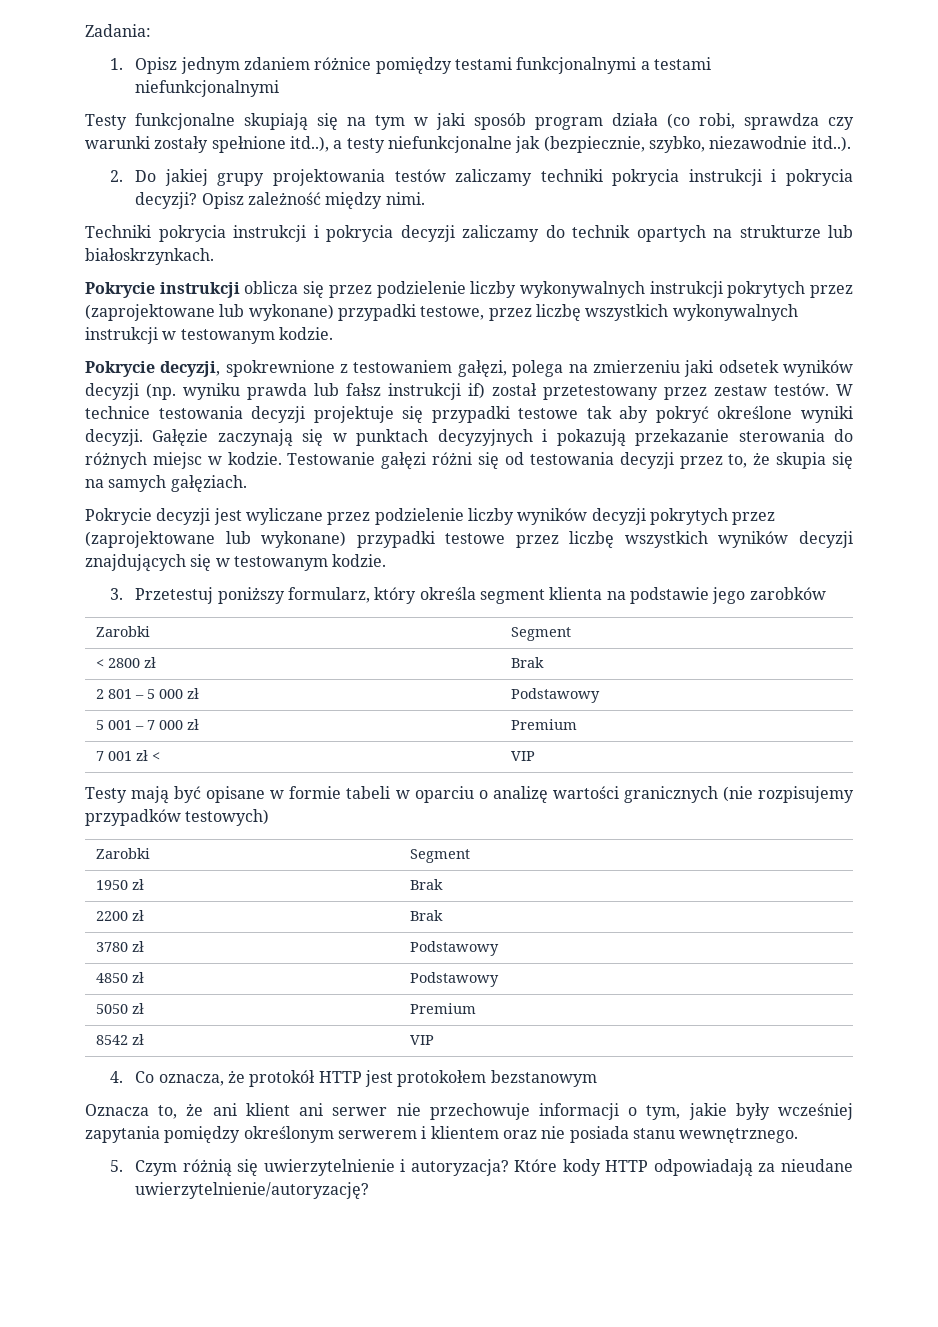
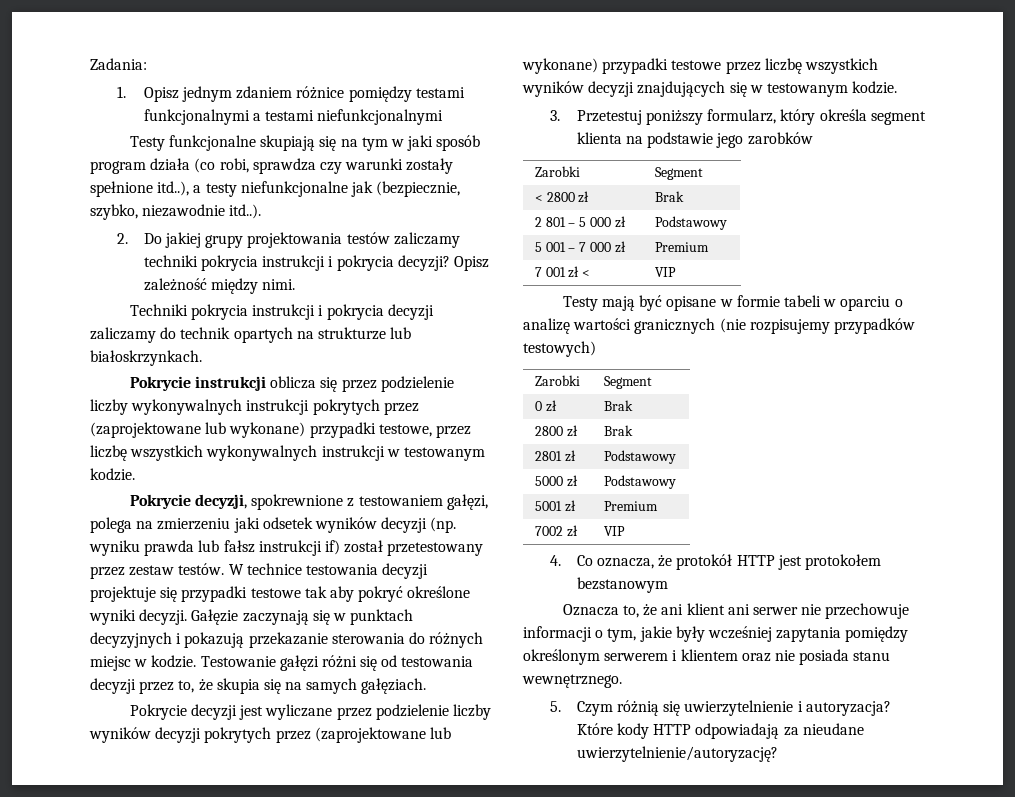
[96,879,145,890] [410,879,444,890] [96,910,145,921] [410,910,444,921] [96,941,145,952] [410,941,500,956] [96,972,145,983] [410,972,500,987] [96,1003,145,1014] [410,1003,477,1014] [96,1035,129,1045] 1950 zł | Brak // 2200 zł | Brak // 3780 zł | Podstawowy // 4850 zł | Podstawowy // 5050 zł | Premium // 8542 -> [534,400,557,412] [603,400,633,411] [534,425,578,437] [603,425,633,436] [534,450,576,462] [603,450,676,464] [534,475,578,487] [603,475,676,489] [534,500,576,512] [603,501,658,511] [534,526,563,536] 0 zł | Brak // 2800 zł | Brak // 2801 zł | Podstawowy // 5000 zł | Podstawowy // 5001 zł | Premium // 7002

